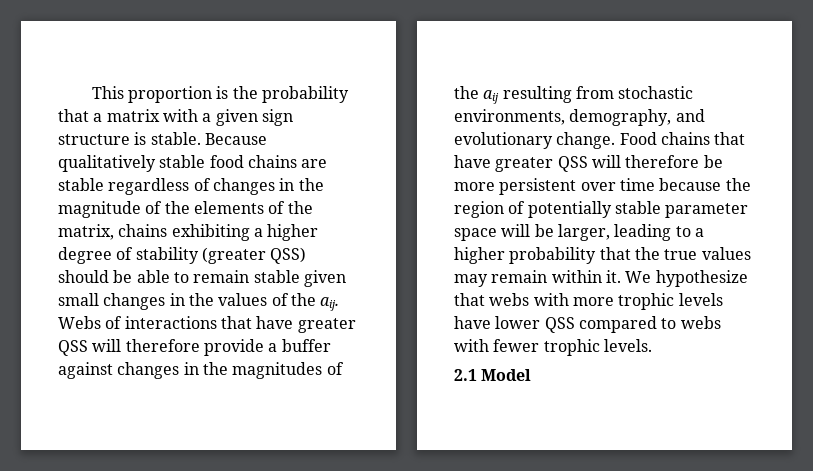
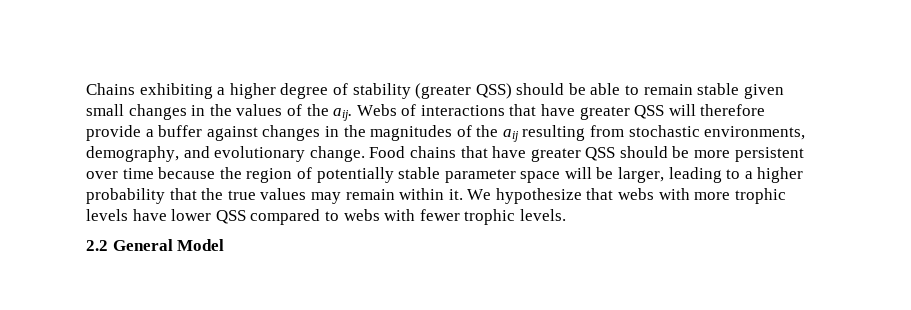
[91,86,350,103] [58,109,293,126] [58,132,267,145] [58,155,328,172] [58,178,324,195] [58,201,313,218] [58,224,168,240] This proportion is the probability that a matrix with a given sign structure is stable. Because qualitatively stable food chains are stable regardless of changes in the magnitude of the elements of the matrix, chains -> [86,83,135,95] Chains
[591,155,700,168] will therefore -> [619,146,668,158] should
[454,369,477,381] 2.1 -> [86,239,173,251] 2.2 General

